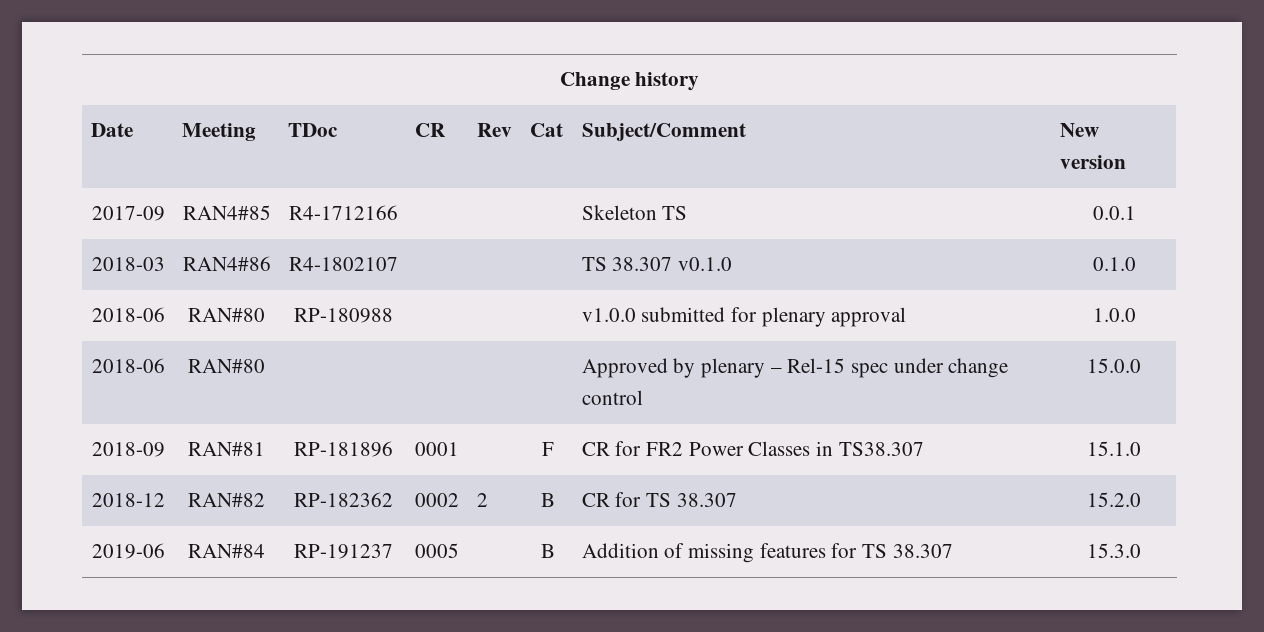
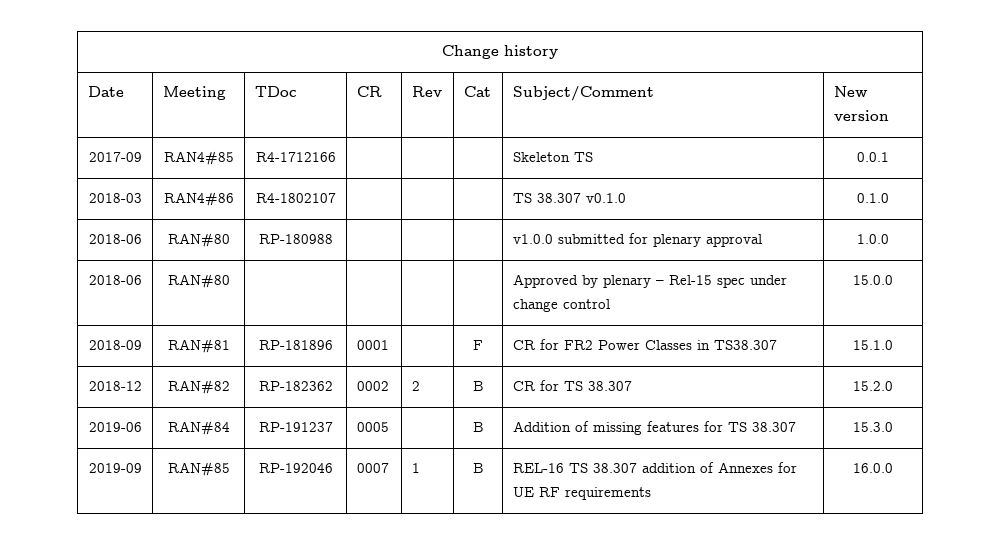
(1141, 550) none -> [88,463,142,473] [167,462,230,476] [258,463,333,473] [356,463,389,473] [411,463,420,473] [472,463,484,473] [512,462,797,473] [512,487,651,500] [853,463,893,473] // 2019-09 | RAN#85 | RP-192046 | 0007 | 1 | B | REL-16 TS 38.307 addition of Annexes for UE RF requirements | 16.0.0

